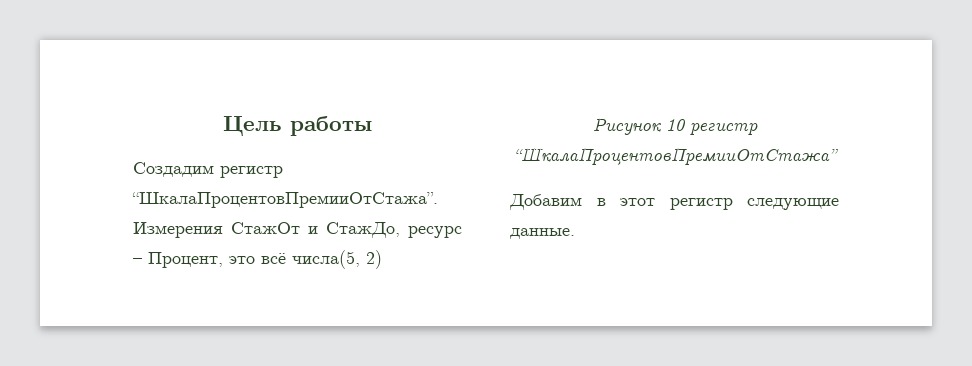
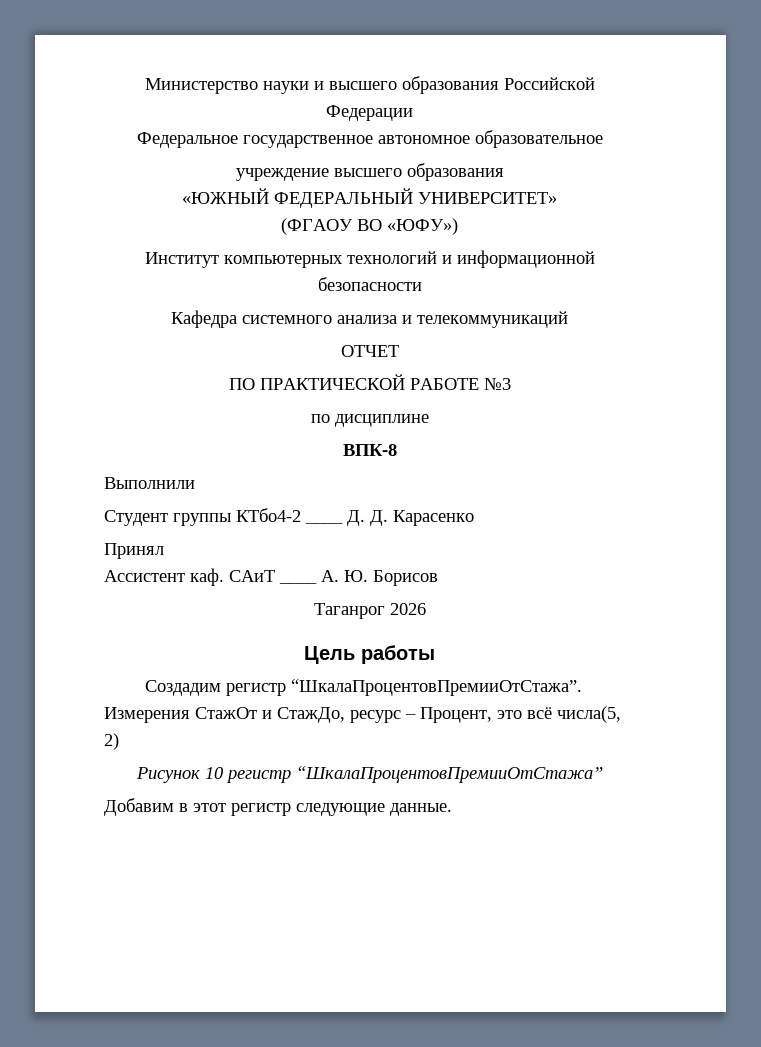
(223, 126) none -> [144,76,595,94] [326,105,413,121] [136,130,603,148] [235,163,504,181] [182,188,557,208] [281,218,458,235] [144,250,595,268] [317,277,422,291] [171,310,568,328] [340,345,399,357] [228,374,511,390] [310,414,429,427] [342,444,397,456] [104,477,195,489] [104,508,301,526] [305,510,474,526] [104,543,164,559] [104,568,275,586] [279,582,317,584] [321,570,438,586] [313,603,426,619] Министерство науки и высшего образования Российской Федерации // Федеральное государственное автономное образовательное // учреждение высшего образования // «ЮЖНЫЙ ФЕДЕРАЛЬНЫЙ УНИВЕРСИТЕТ» // (ФГАОУ ВО «ЮФУ») // Институт компьютерных технологий и информационной безопасности // Кафедра системного анализа и телекоммуникаций // ОТЧЕТ // ПО ПРАКТИЧЕСКОЙ РАБОТЕ №3 // по дисциплине // ВПК-8 // Выполнили // Студент группы КТбо4-2 ____ Д. Д. Карасенко // Принял // Ассистент каф. САиТ ____ А. Ю. Борисов // Таганрог 2026 //

